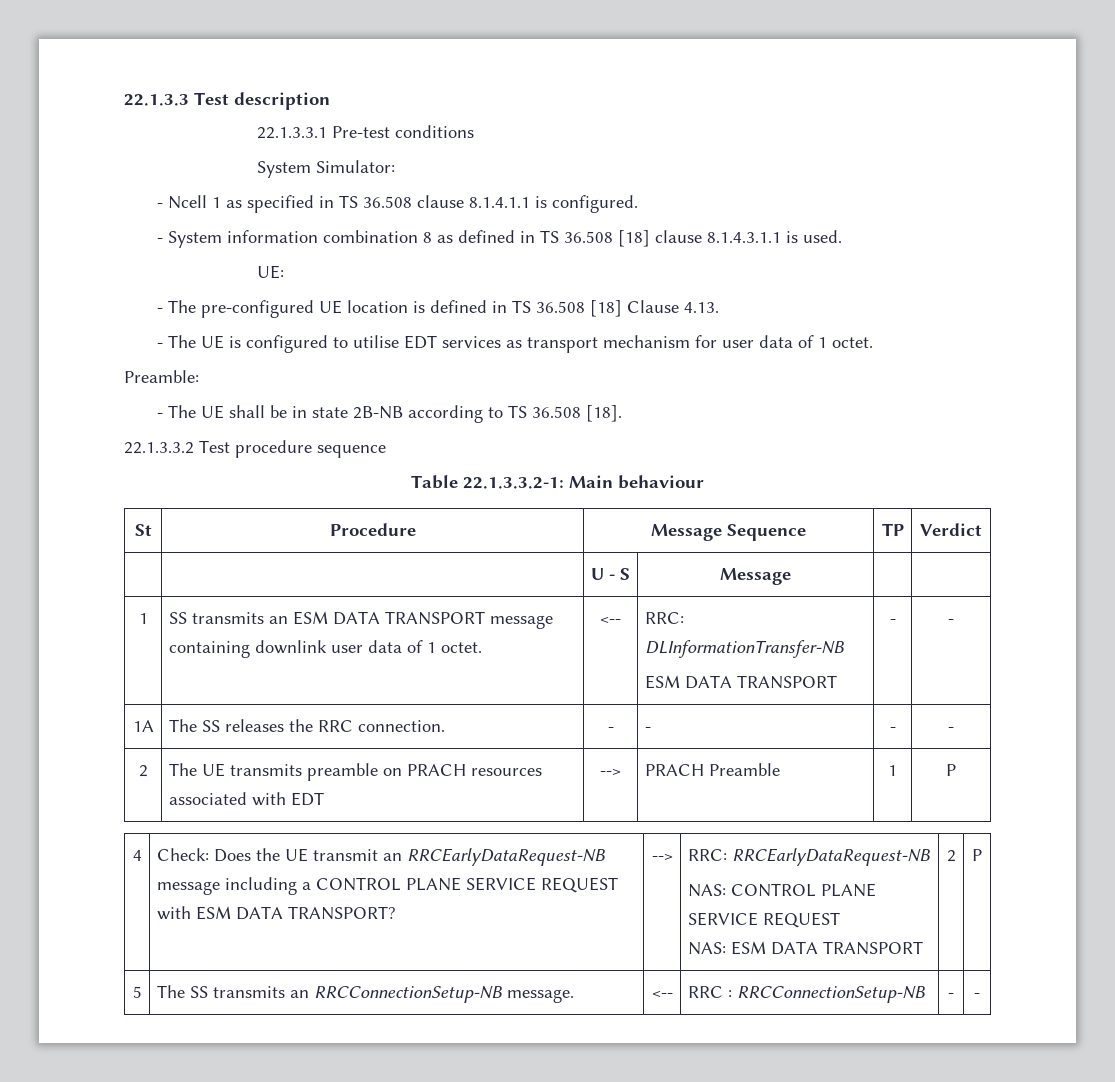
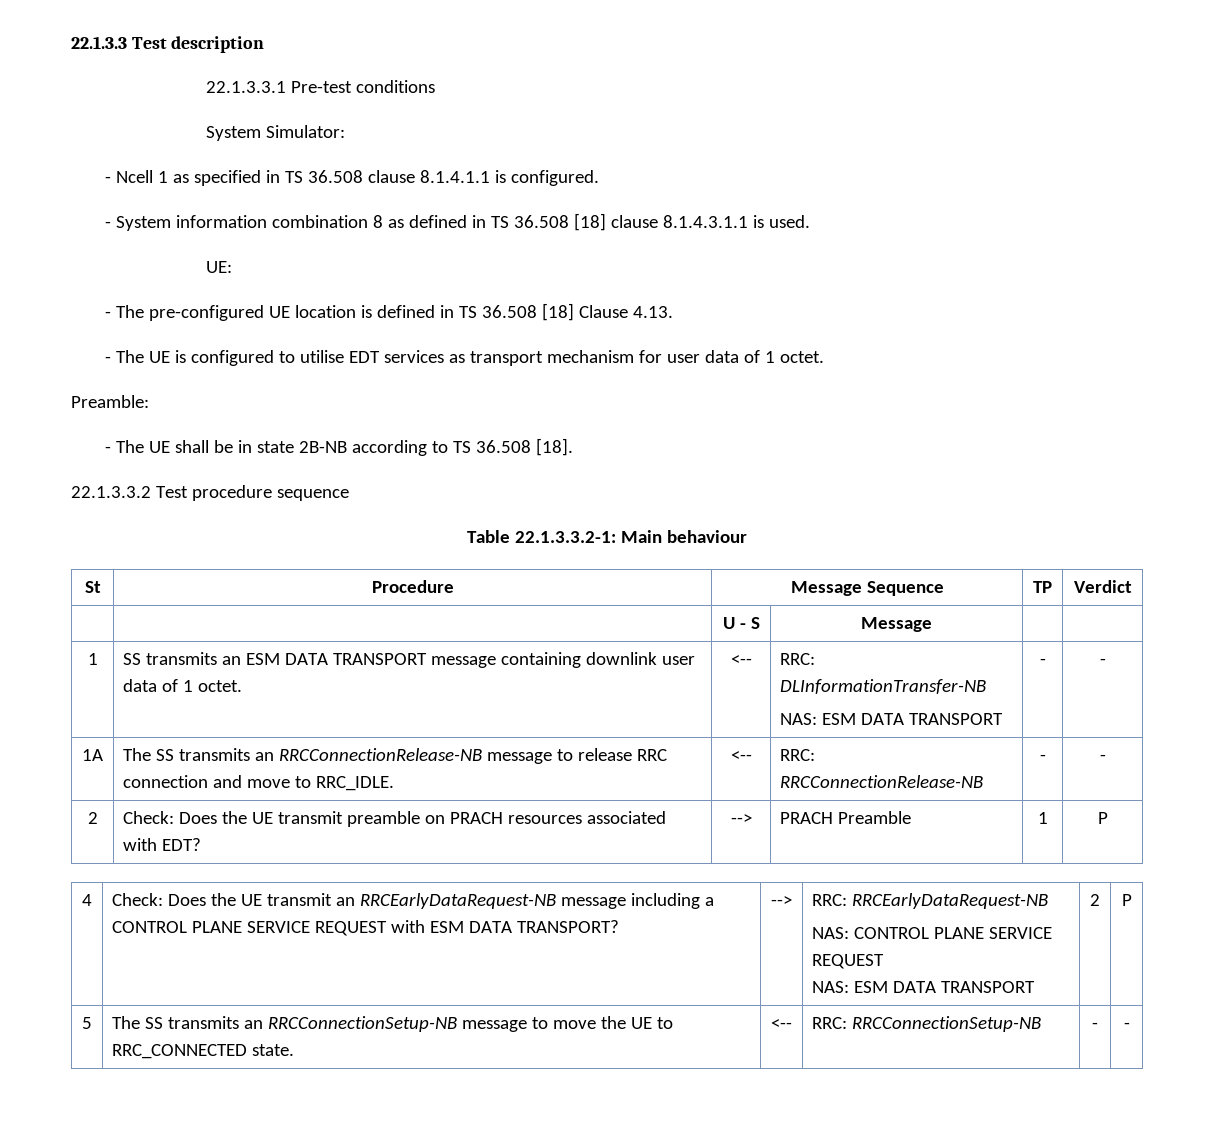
(844, 649) none -> [780,713,818,725] NAS:
[224,719,445,732] [607,727,614,732] [644,727,651,732] [889,727,896,732] [948,727,954,732] [138,765,148,777] [168,763,302,777] releases the RRC connection. | - | - | - | - // 2 | The UE transmits -> [179,748,668,764] [123,775,395,791] [730,751,752,761] [780,749,816,761] [780,775,984,788] [1039,754,1046,761] [1099,754,1106,761] [87,812,98,824] [123,811,344,824] transmits an RRCConnectionRelease-NB message to release RRC connection and move to RRC_IDLE. | <-- | RRC: RRCConnectionRelease-NB | - | - // 2 | Check: Does the UE transmit
[290,792,324,806] EDT -> [162,838,202,851] EDT?
[506,989,574,1003] [651,990,673,998] [687,986,732,998] message. | <-- | RRC : -> [462,1016,674,1032] [112,1044,295,1059] [771,1019,792,1029] [812,1017,848,1029] message to move the UE to RRC_CONNECTED state. | <-- | RRC:

